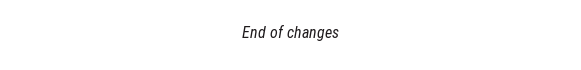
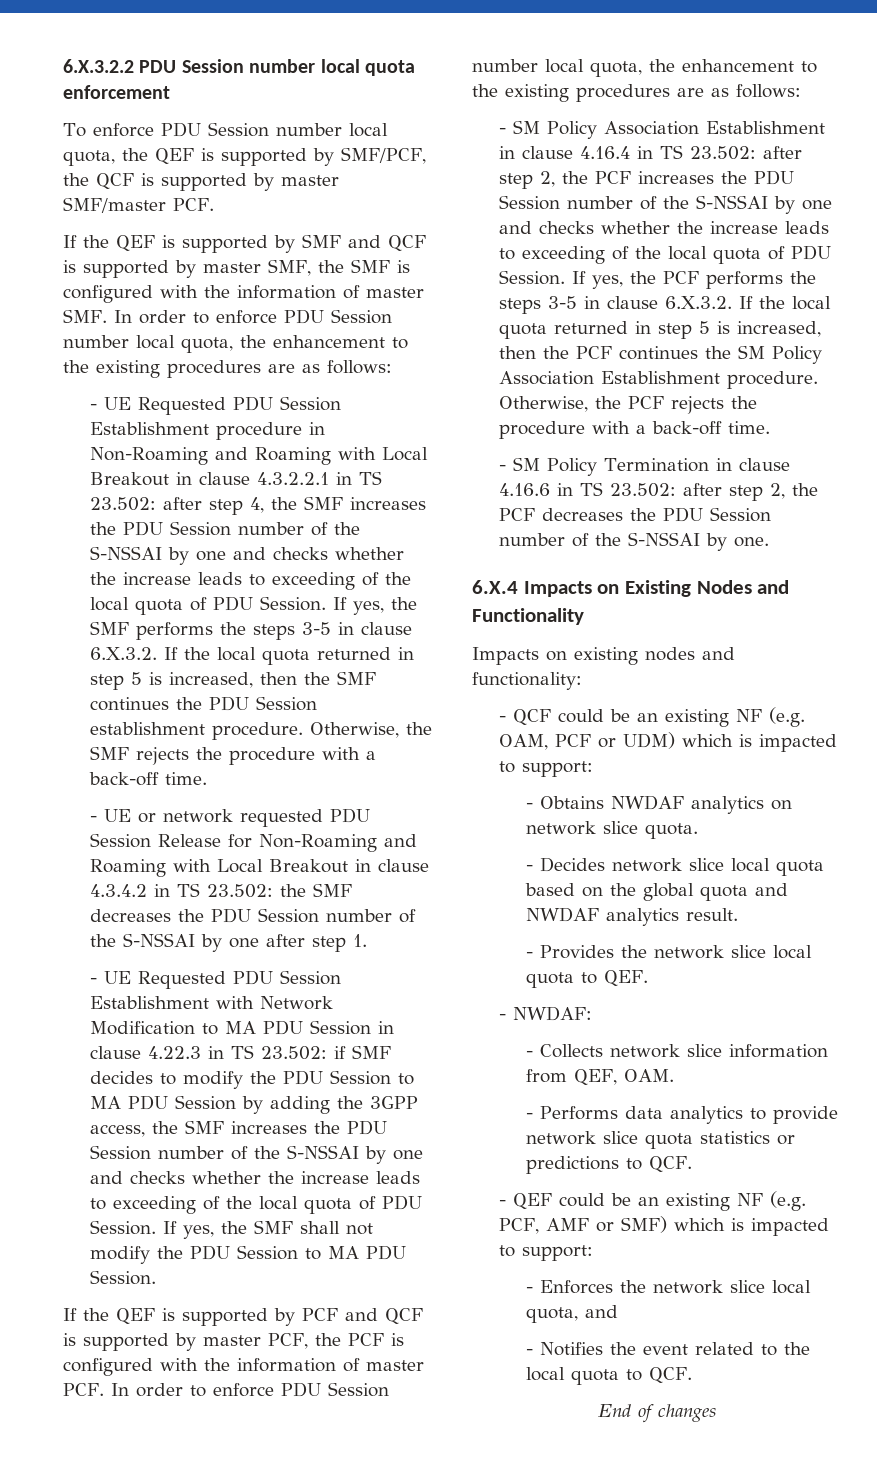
(241, 32) none -> [63,59,415,76] [63,85,170,99] [63,122,388,137] [63,147,426,166] [63,173,339,191] [63,197,214,213] [63,234,426,253] [63,259,410,278] [63,285,424,303] [63,309,392,324] [63,335,408,353] [63,360,392,378] [89,396,341,415] [89,422,325,440] [89,447,428,465] [89,471,382,486] [89,496,426,515] [89,521,360,536] [89,546,404,565] [89,572,411,590] [89,596,417,615] [89,621,412,640] [89,647,414,665] [89,671,376,690] [89,696,317,711] [89,722,432,740] [89,746,376,765] [88,772,207,786] [89,808,370,827] [89,833,417,852] [89,859,429,877] [89,883,352,898] [89,908,416,923] [89,933,367,952] [89,970,341,989] [89,996,333,1010] [89,1020,394,1035] [89,1045,391,1060] [89,1070,414,1089] [89,1095,418,1114] [89,1120,387,1137] [89,1145,423,1164] [89,1171,420,1184] [89,1195,422,1214] [89,1220,373,1239] [89,1245,406,1264] [89,1270,156,1285] [63,1308,423,1326] [63,1333,404,1351] [63,1358,424,1376] [63,1382,389,1397] [472,59,817,77] [472,84,801,102] [498,120,825,139] [498,145,802,160] [498,170,794,189] [498,195,832,214] [498,221,829,234] [498,245,831,264] [498,270,816,289] [498,296,831,314] [498,321,821,339] [498,345,822,364] [498,371,818,389] [498,396,757,414] [498,421,770,439] [498,457,790,476] [498,482,818,501] [498,507,771,522] [498,532,769,551] [472,580,790,597] [472,608,584,625] [472,647,735,665] [472,672,582,690] [498,707,805,727] [498,732,837,752] [498,761,593,777] [525,795,792,814] [525,821,698,839] [525,857,824,876] [524,883,788,901] [525,907,738,926] [525,945,812,959] [525,970,648,988] [498,1006,592,1021] [525,1044,828,1058] [525,1069,674,1086] [525,1106,838,1124] [525,1131,795,1149] [525,1156,692,1174] [498,1191,806,1211] [498,1216,829,1236] [498,1245,593,1261] [525,1280,811,1294] [525,1305,618,1323] [525,1342,810,1356] [525,1367,692,1385] 6.X.3.2.2 PDU Session number local quota enforcement // To enforce PDU Session number local quota, the QEF is supported by SMF/PCF, the QCF is supported by master SMF/master PCF. // If the QEF is supported by SMF and QCF is supported by master SMF, the SMF is configured with the information of master SMF. In order to enforce PDU Session number local quota, the enhancement to the existing procedures are as follows: // - UE Requested PDU Session Establishment procedure in Non-Roaming and Roaming with Local Breakout in clause 4.3.2.2.1 in TS 23.502: after step 4, the SMF increases the PDU Session number of the S-NSSAI by one and checks whether the increase leads to exceeding of the local quota of PDU Session. If yes, the SMF performs the steps 3-5 in clause 6.X.3.2. If the local quota returned in step 5 is increased, then the SMF continues the PDU Session establishment procedure. Otherwise, the SMF rejects the procedure with a back-off time. // - UE or network requested PDU Session Release for Non-Roaming and Roaming with Local Breakout in clause 4.3.4.2 in TS 23.502: the SMF decreases the PDU Session number of the S-NSSAI by one after step 1. // - UE Requested PDU Session Establishment with Network Modification to MA PDU Session in clause 4.22.3 in TS 23.502: if SMF decides to modify the PDU Session to MA PDU Session by adding the 3GPP access, the SMF increases the PDU Session number of the S-NSSAI by one and checks whether the increase leads to exceeding of the local quota of PDU Session. If yes, the SMF shall not modify the PDU Session to MA PDU Session. // If the QEF is supported by PCF and QCF is supported by master PCF, the PCF is configured with the information of master PCF. In order to enforce PDU Session number local quota, the enhancement to the existing procedures are as follows: // - SM Policy Association Establishment in clause 4.16.4 in TS 23.502: after step 2, the PCF increases the PDU Session number of the S-NSSAI by one and checks whether the increase leads to exceeding of the local quota of PDU Session. If yes, the PCF performs the steps 3-5 in clause 6.X.3.2. If the local quota returned in step 5 is increased, then the PCF continues the SM Policy Association Establishment procedure. Otherwise, the PCF rejects the procedure with a back-off time. // - SM Policy Termination in clause 4.16.6 in TS 23.502: after step 2, the PCF decreases the PDU Session number of the S-NSSAI by one. // 6.X.4 Impacts on Existing Nodes and Functionality // Impacts on existing nodes and functionality: // - QCF could be an existing NF (e.g. OAM, PCF or UDM) which is impacted to support: // - Obtains NWDAF analytics on network slice quota. // - Decides network slice local quota based on the global quota and NWDAF analytics result. // - Provides the network slice local quota to QEF. // - NWDAF: // - Collects network slice information from QEF, OAM. // - Performs data analytics to provide network slice quota statistics or predictions to QCF. // - QEF could be an existing NF (e.g. PCF, AMF or SMF) which is impacted to support: // - Enforces the network slice local quota, and // - Notifies the event related to the local quota to QCF. //

